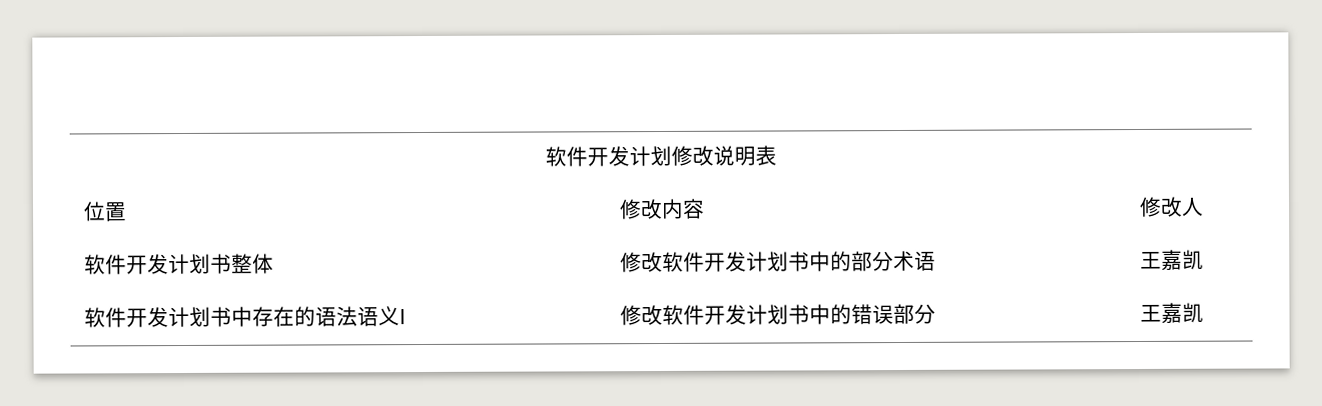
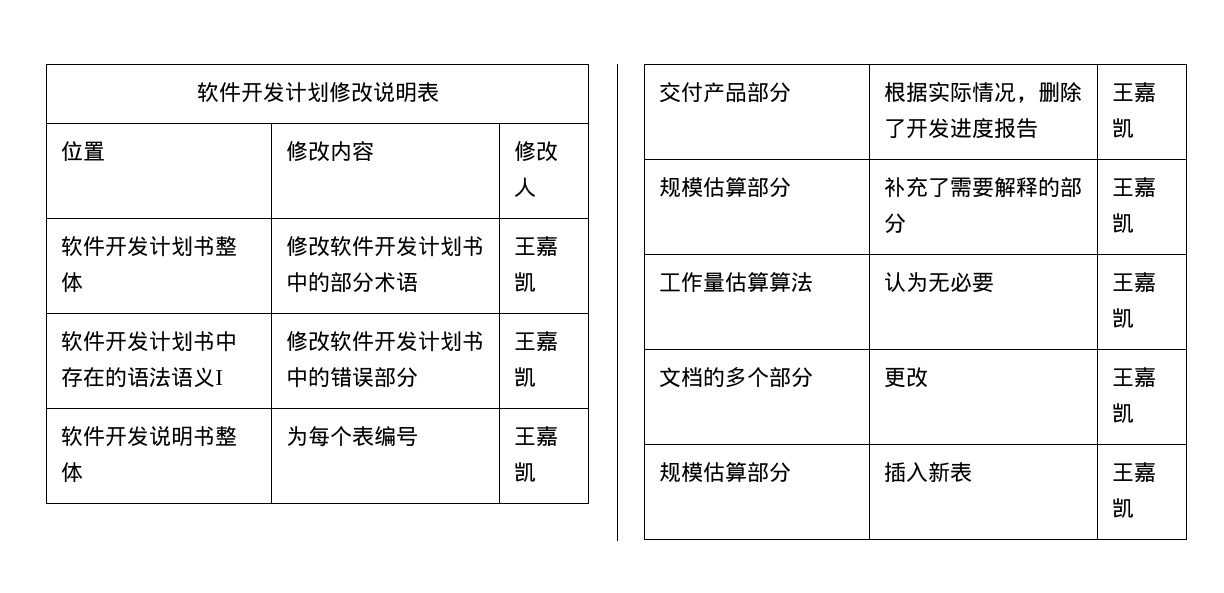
(1204, 312) none -> [61,426,238,447] [61,462,84,483] [286,426,419,447] [514,426,559,447] [514,462,537,482] [659,82,792,103] [884,82,1083,103] [884,118,1039,139] [1112,82,1157,103] [1112,118,1135,138] [659,177,792,198] [884,177,1083,198] [884,213,907,233] [1112,177,1157,198] [1112,213,1135,233] [659,272,814,292] [884,272,995,293] [1112,272,1157,293] [1112,308,1135,328] [659,367,814,388] [884,367,929,388] [1112,367,1157,388] [1112,403,1135,423] [659,462,792,483] [884,462,973,483] [1112,462,1157,483] [1112,498,1135,518] // 软件开发说明书整体 | 为每个表编号 | 王嘉凯 // 交付产品部分 | 根据实际情况，删除了开发进度报告 | 王嘉凯 // 规模估算部分 | 补充了需要解释的部分 | 王嘉凯 // 工作量估算算法 | 认为无必要 | 王嘉凯 // 文档的多个部分 | 更改 | 王嘉凯 // 规模估算部分 | 插入新表 | 王嘉凯

